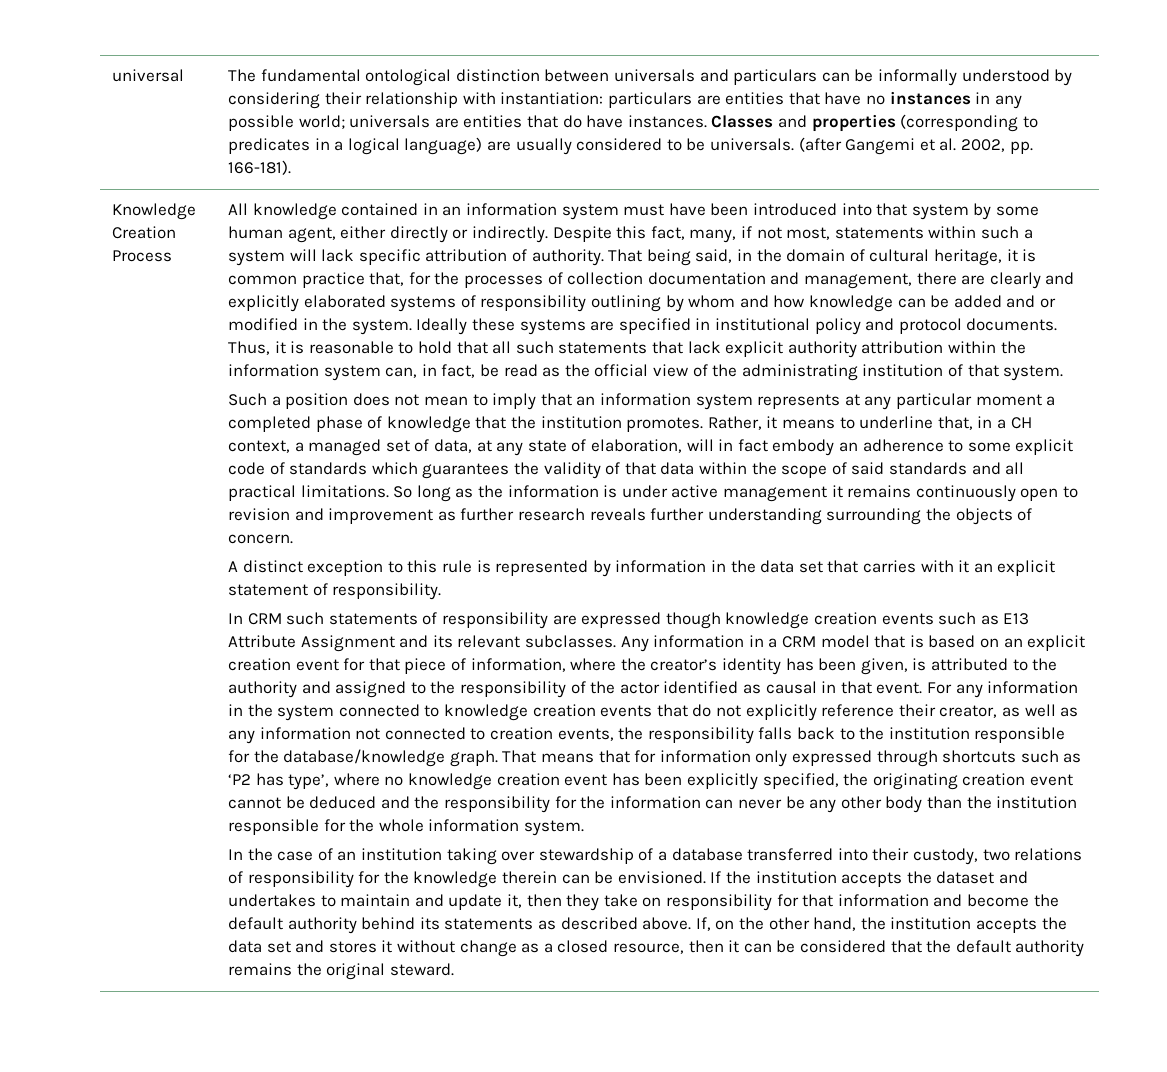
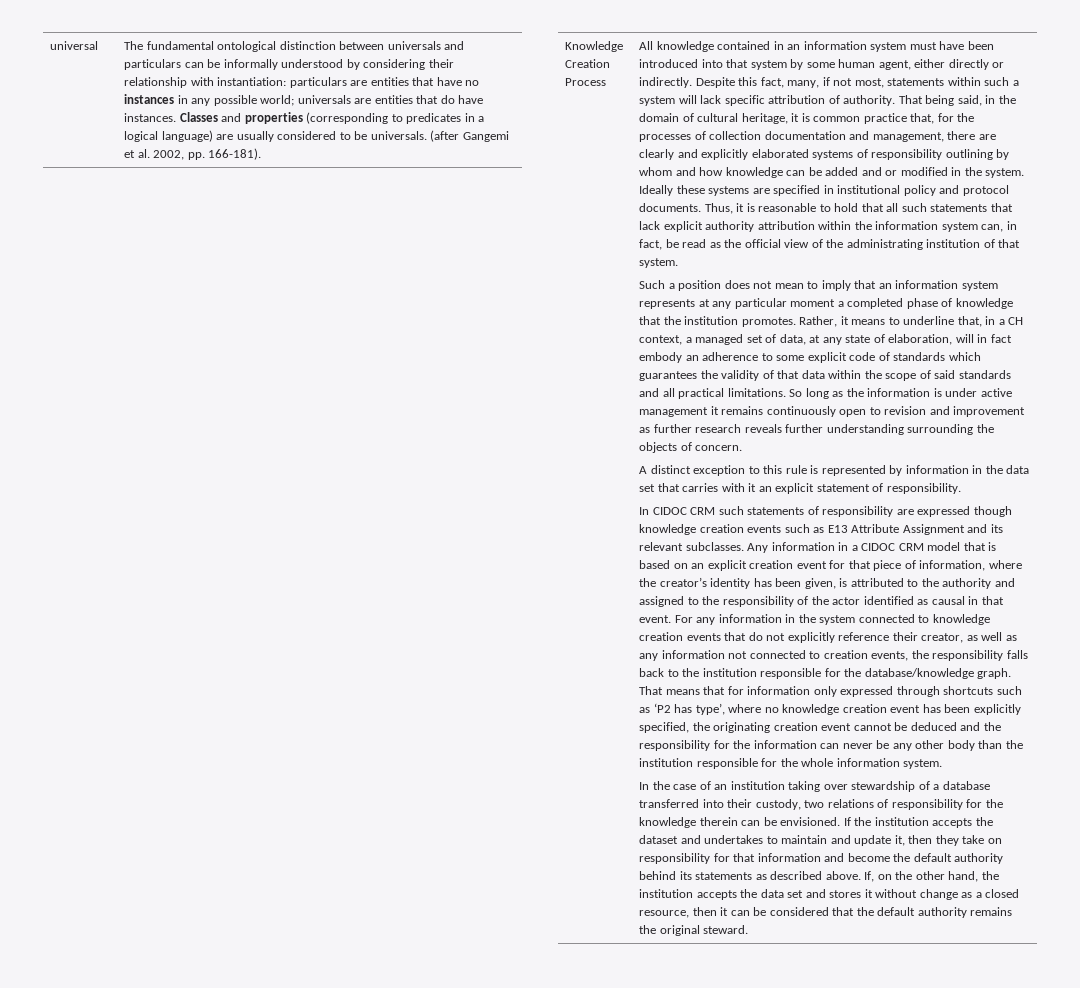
(244, 618) none -> [652,507,687,515] CIDOC
(778, 643) none -> [861,543,896,551] CIDOC

